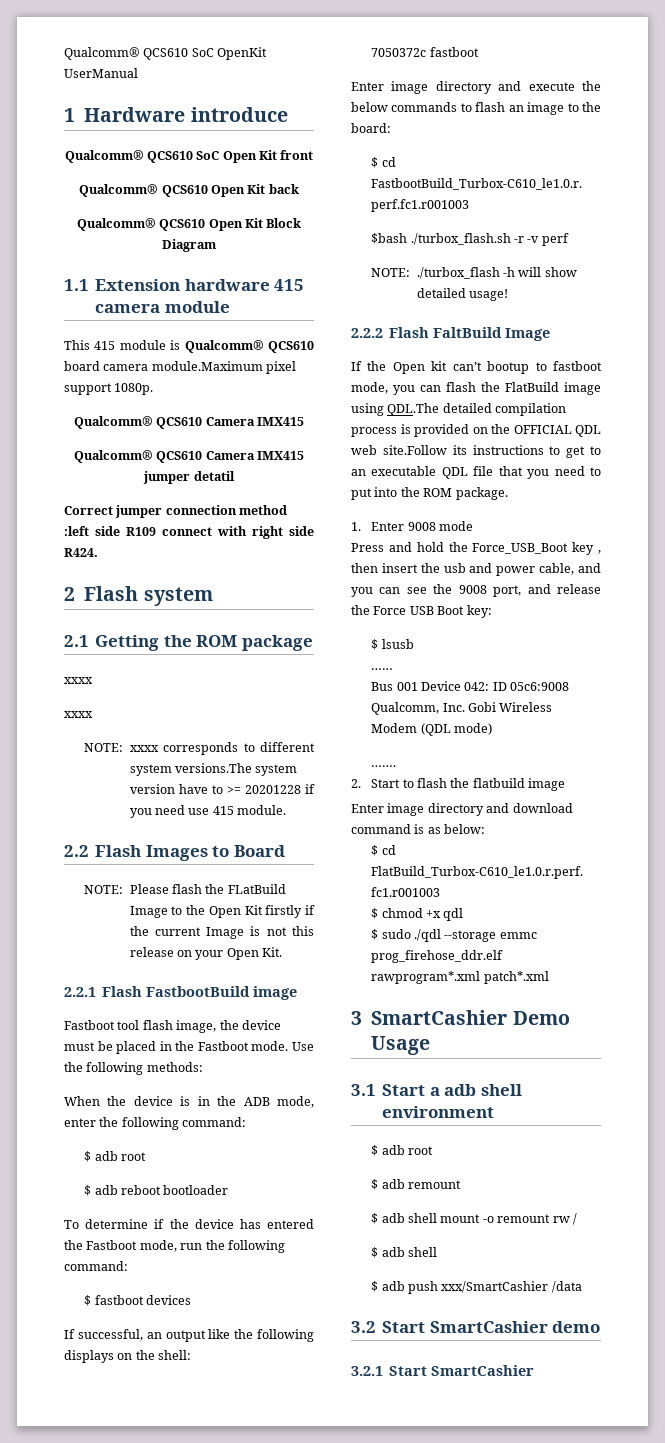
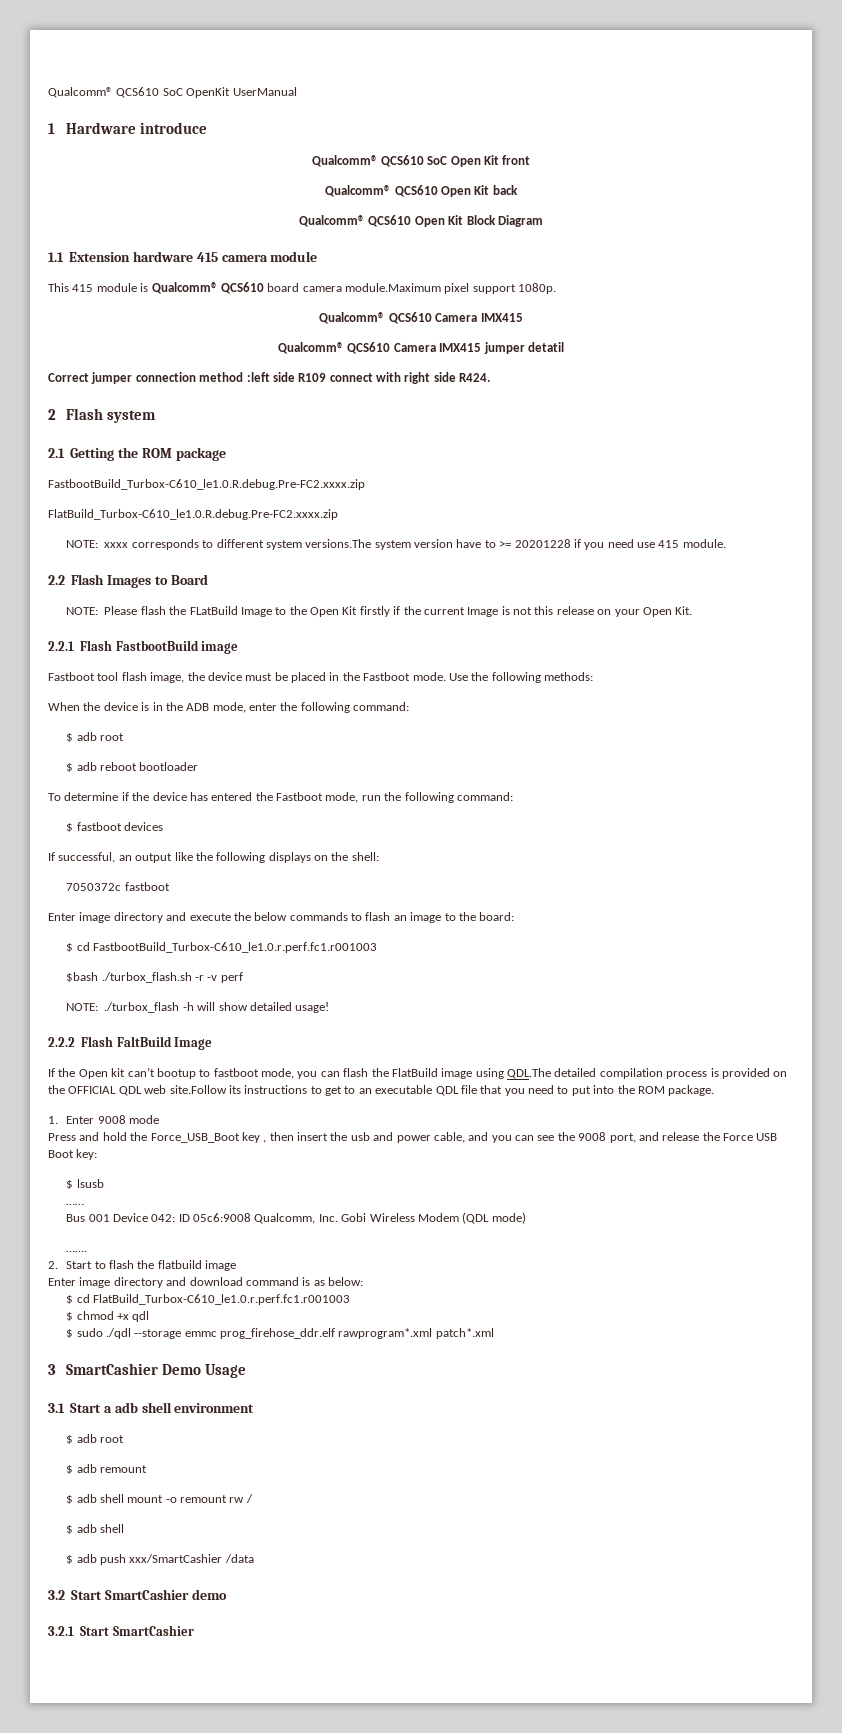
[64,677,93,684] [64,711,93,718] xxxx // xxxx -> [48,479,365,490] [48,509,338,520] FastbootBuild_Turbox-C610_le1.0.R.debug.Pre-FC2.xxxx.zip // FlatBuild_Turbox-C610_le1.0.R.debug.Pre-FC2.xxxx.zip

